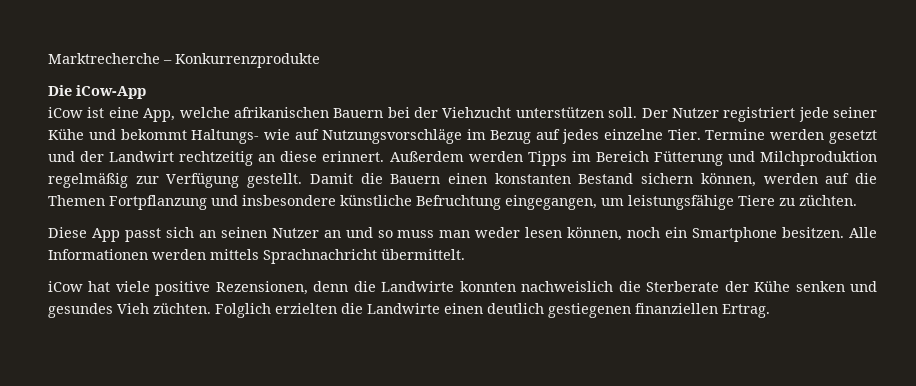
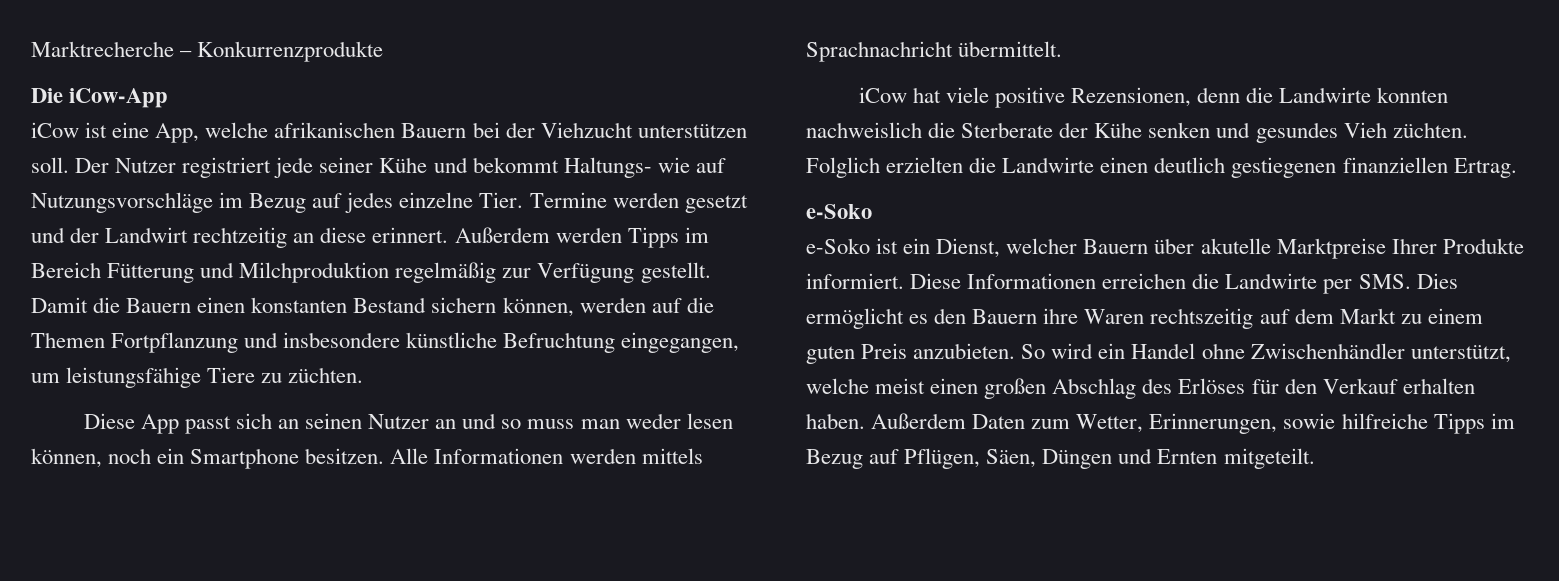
(770, 311) none -> [806,204,872,219] [806,238,1524,259] [806,273,1458,294] [806,308,1483,329] [806,343,1511,364] [806,378,1475,399] [806,413,1515,434] [806,448,1315,469] // e-Soko // e-Soko ist ein Dienst, welcher Bauern über akutelle Marktpreise Ihrer Produkte informiert. Diese Informationen erreichen die Landwirte per SMS. Dies ermöglicht es den Bauern ihre Waren rechtszeitig auf dem Markt zu einem guten Preis anzubieten. So wird ein Handel ohne Zwischenhändler unterstützt, welche meist einen großen Abschlag des Erlöses für den Verkauf erhalten haben. Außerdem Daten zum Wetter, Erinnerungen, sowie hilfreiche Tipps im Bezug auf Pflügen, Säen, Düngen und Ernten mitgeteilt.

